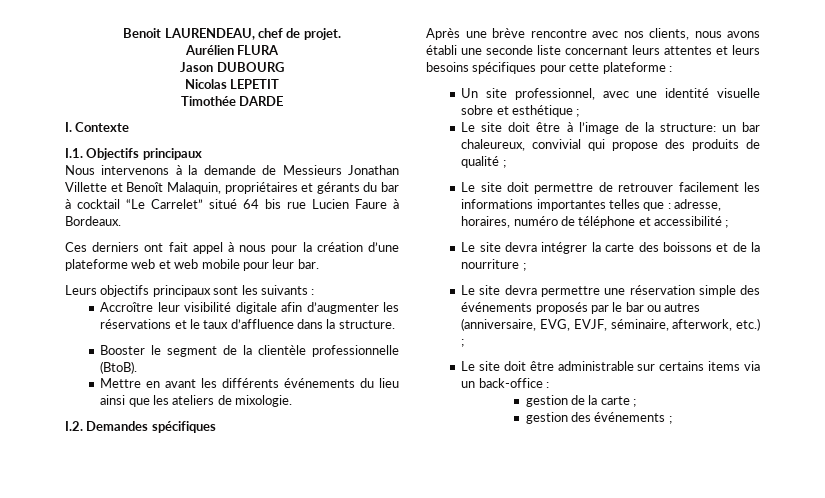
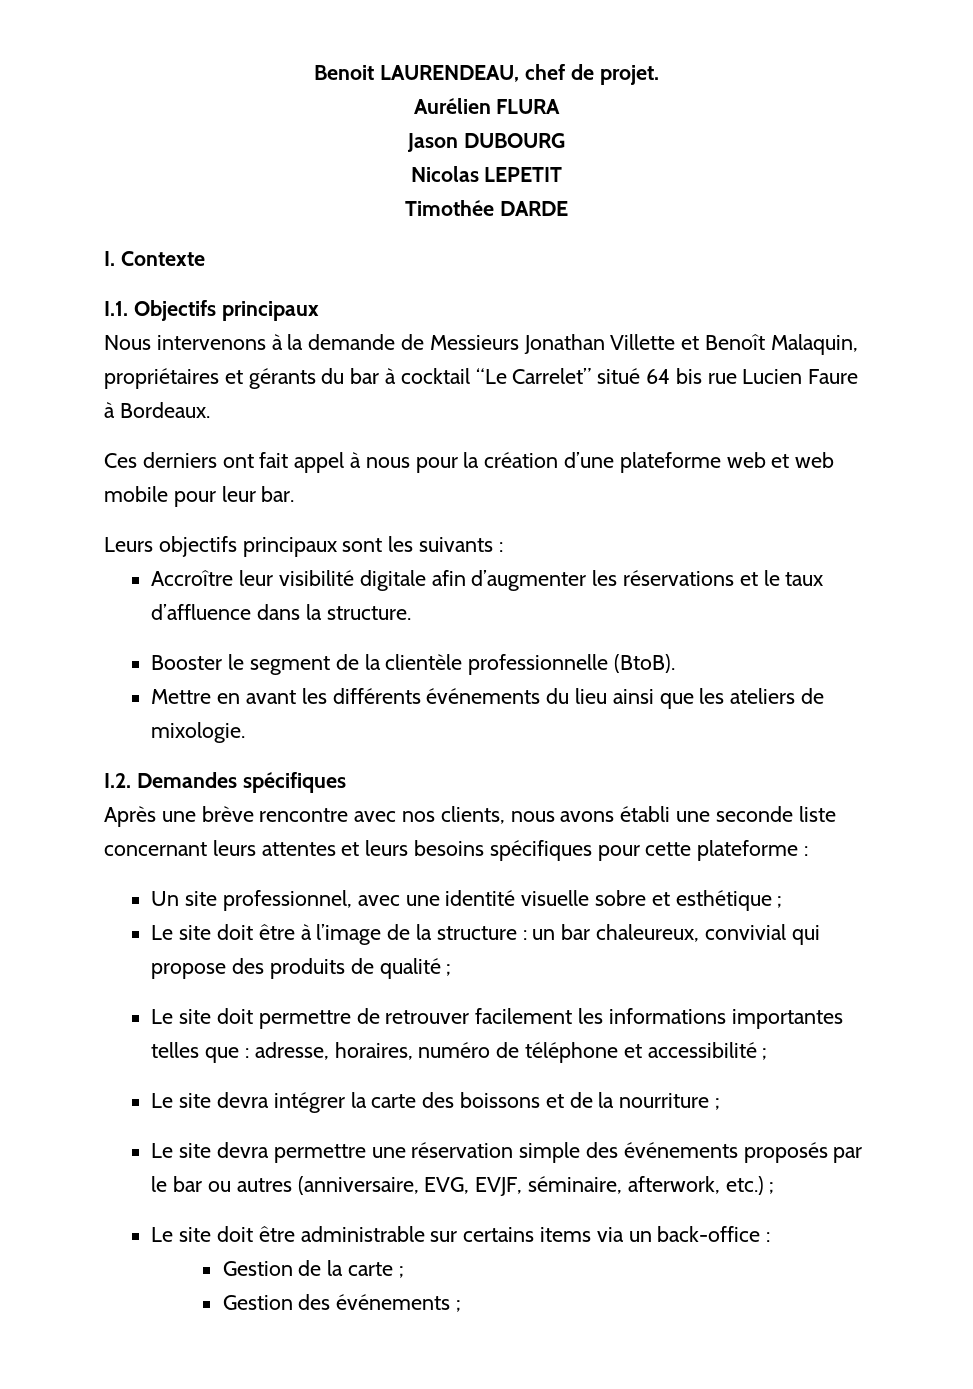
[659,123,716,132] structure: -> [436,926,527,940] structure :
[525,395,568,407] gestion -> [222,1261,293,1276] Gestion
[525,412,568,424] gestion -> [222,1295,293,1310] Gestion

